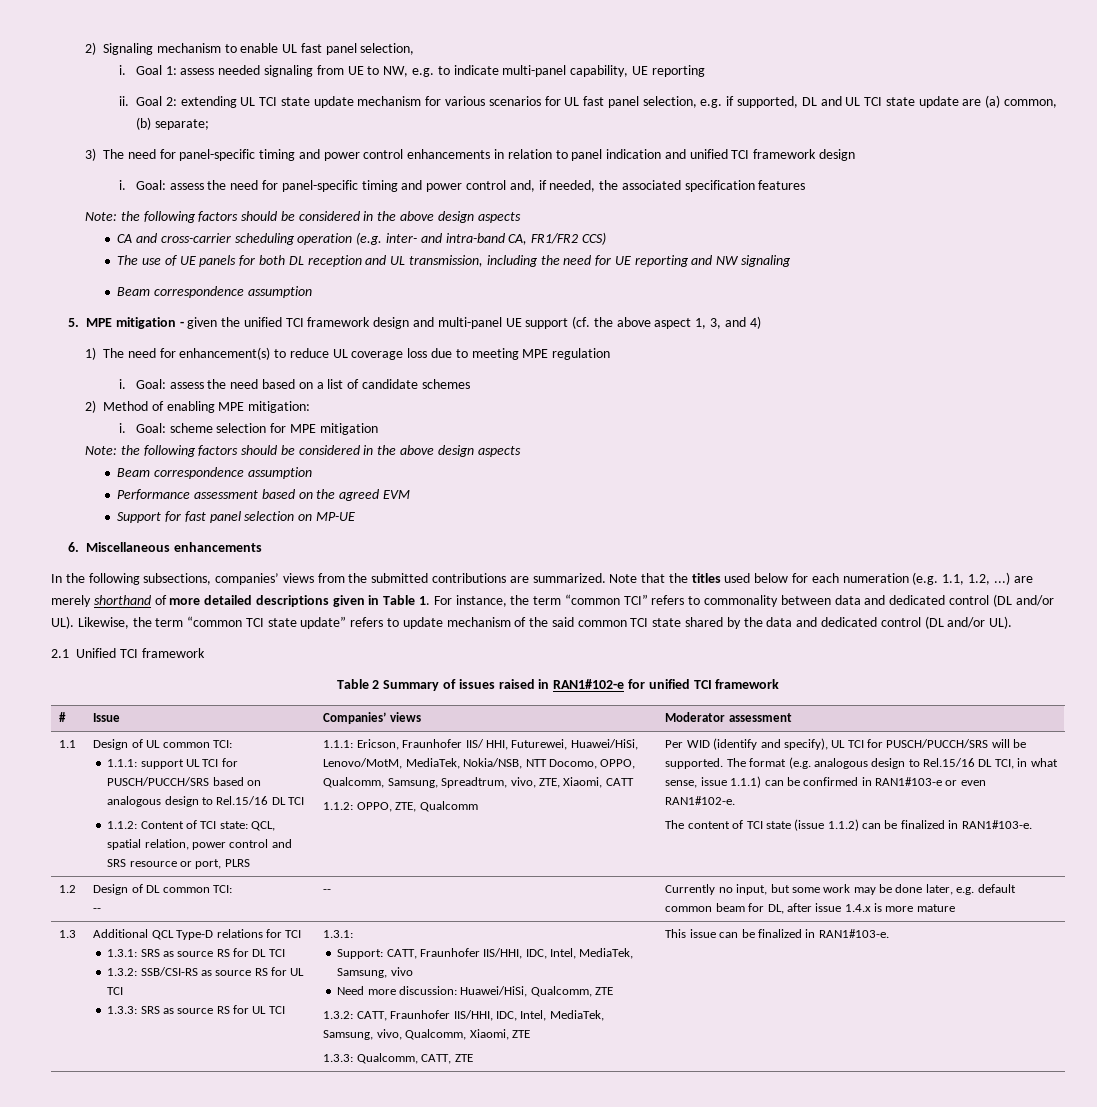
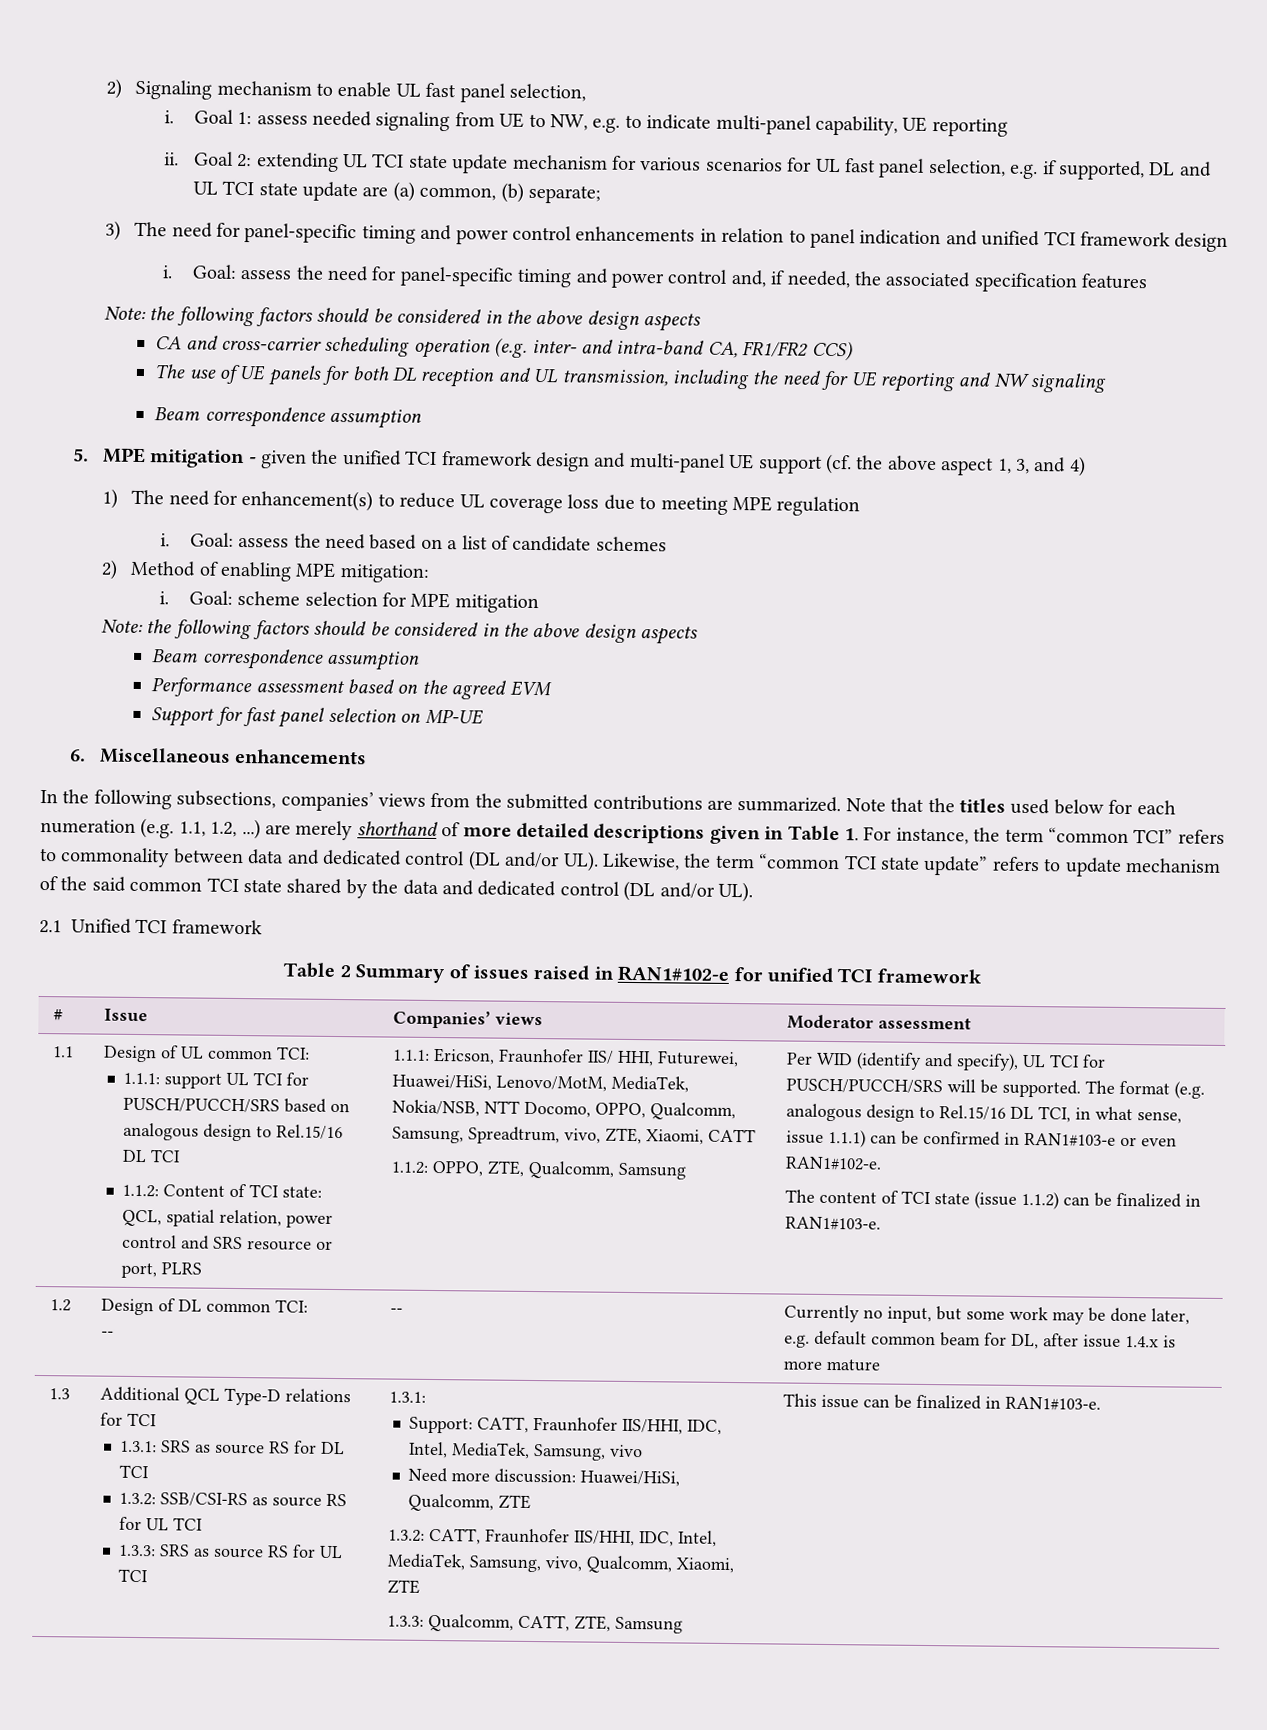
[419,801,478,812] Qualcomm -> [528,1160,687,1180] Qualcomm, Samsung
[454,1054,473,1062] ZTE -> [574,1615,684,1634] ZTE, Samsung

